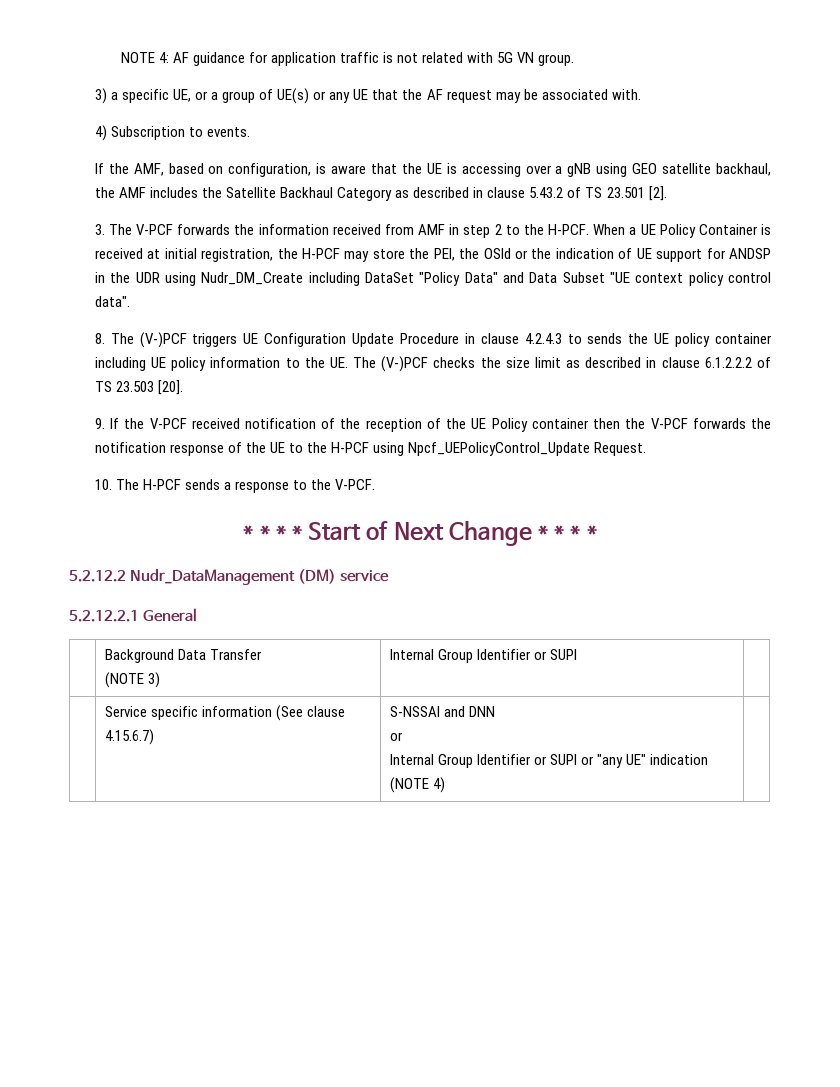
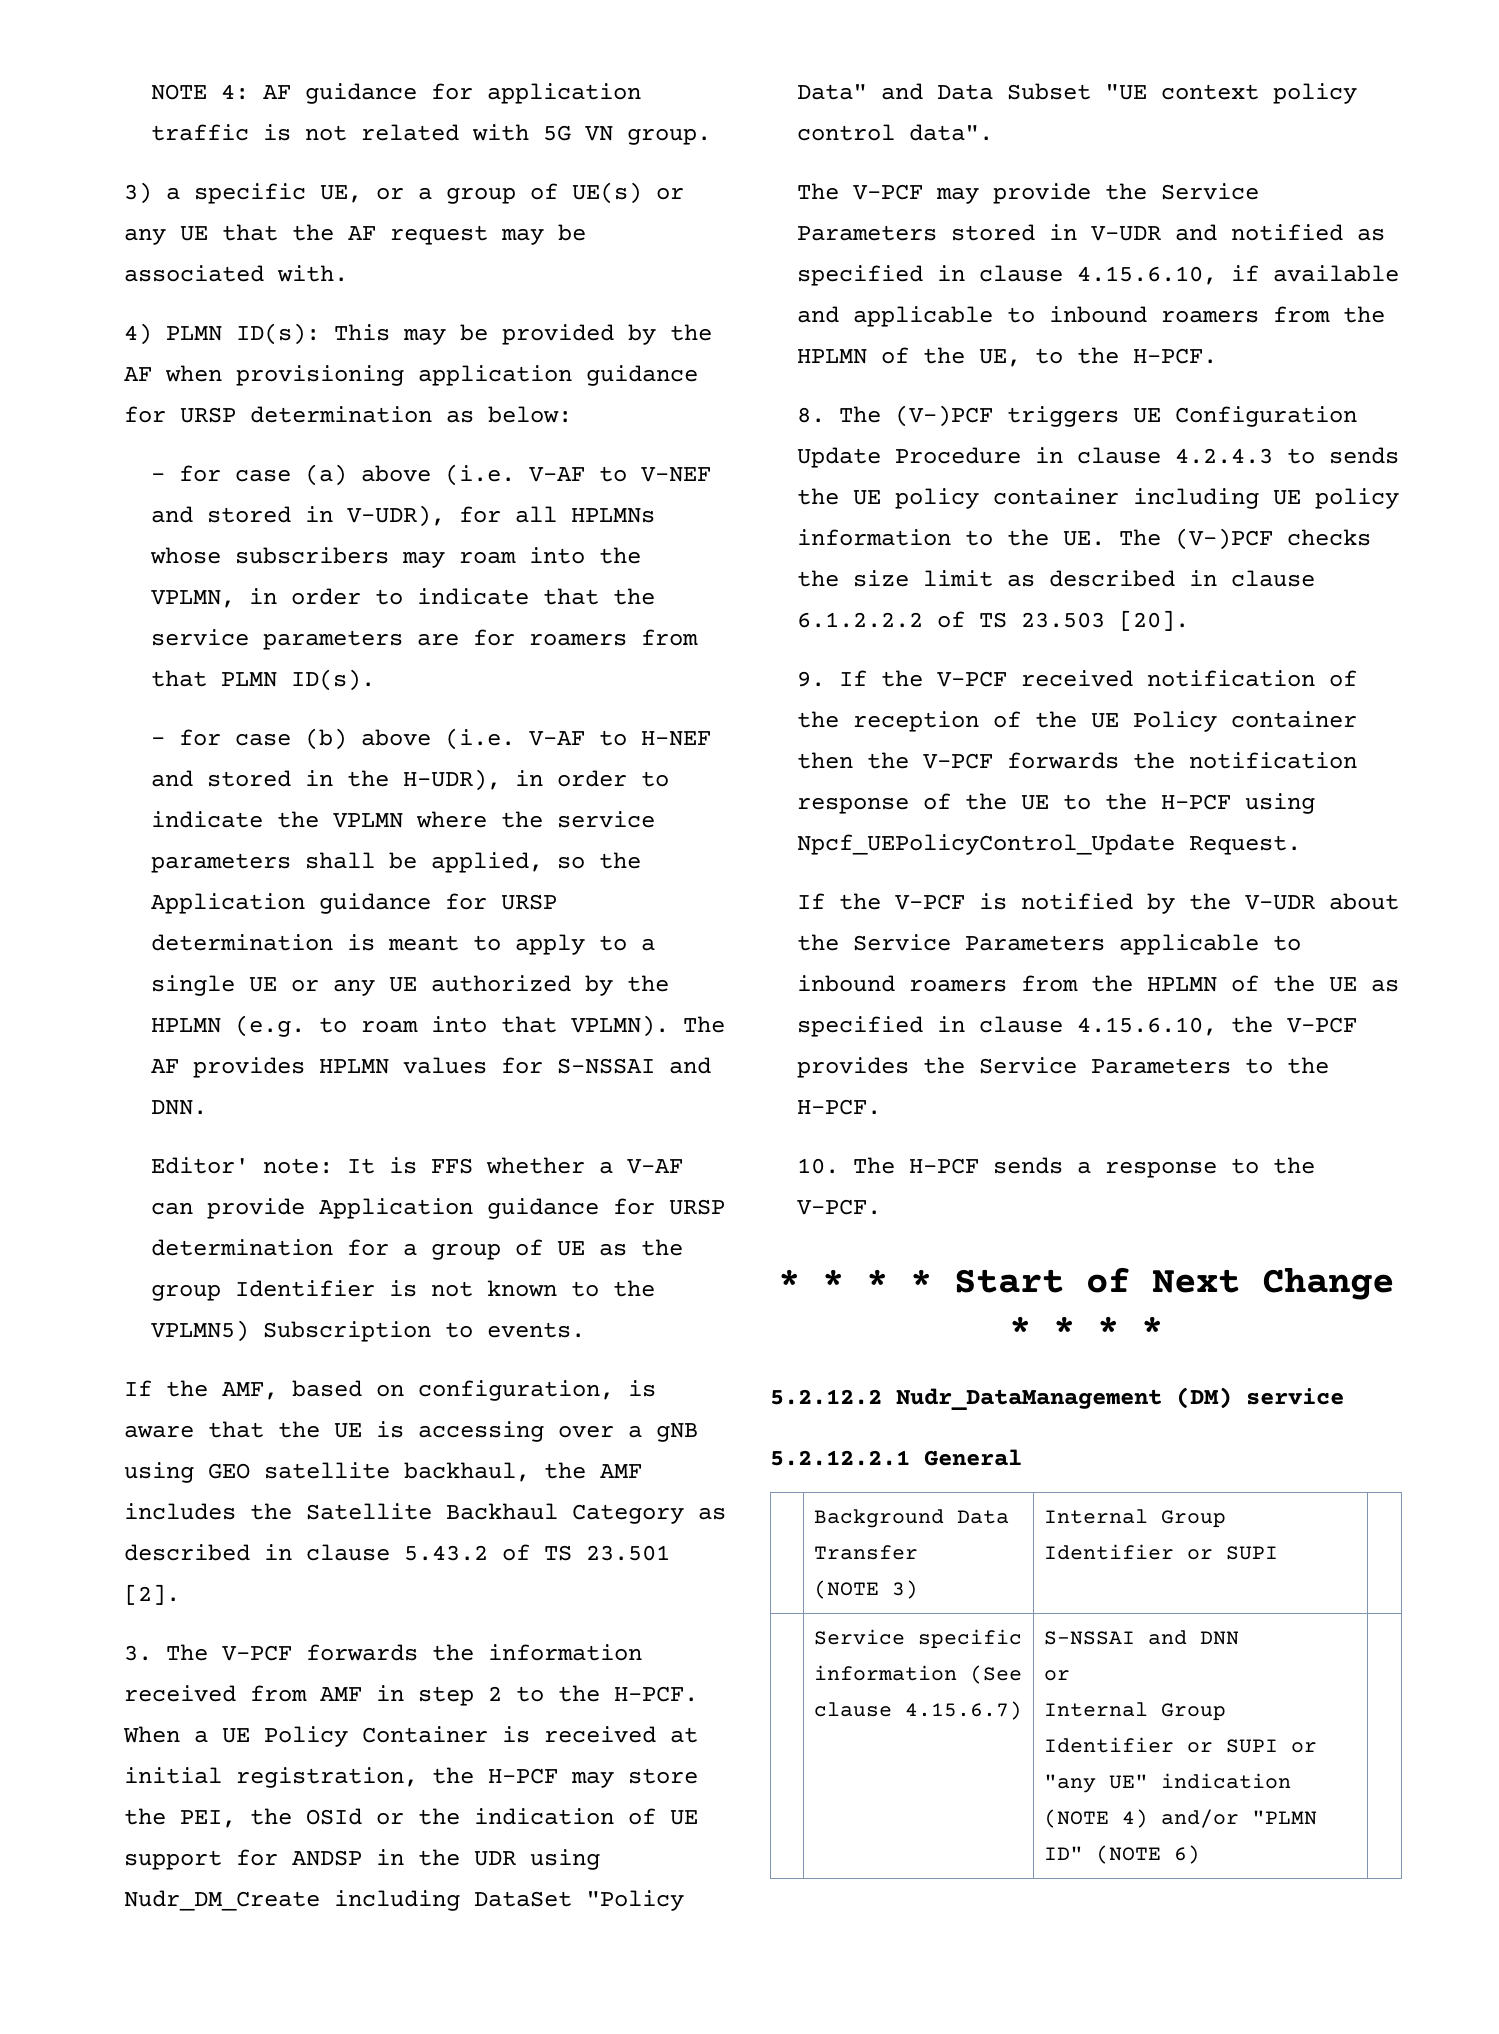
(107, 133) none -> [165,323,712,345] [123,365,698,386] [123,406,572,423] [150,464,711,486] [150,505,655,527] [149,547,641,568] [150,588,655,608] [150,629,698,650] [150,669,375,691] [150,728,711,750] [150,769,669,791] [150,811,655,828] [150,852,641,873] [150,893,557,914] [150,934,655,955] [150,975,669,996] [150,1015,725,1037] [150,1057,711,1078] [150,1100,207,1115] [150,1157,683,1174] [150,1198,725,1219] [150,1239,683,1260] [150,1280,655,1301] [150,1320,249,1342] PLMN ID(s): This may be provided by the AF when provisioning application guidance for URSP determination as below: // - for case (a) above (i.e. V-AF to V-NEF and stored in V-UDR), for all HPLMNs whose subscribers may roam into the VPLMN, in order to indicate that the service parameters are for roamers from that PLMN ID(s). // - for case (b) above (i.e. V-AF to H-NEF and stored in the H-UDR), in order to indicate the VPLMN where the service parameters shall be applied, so the Application guidance for URSP determination is meant to apply to a single UE or any UE authorized by the HPLMN (e.g. to roam into that VPLMN). The AF provides HPLMN values for S-NSSAI and DNN. // Editor' note: It is FFS whether a V-AF can provide Application guidance for URSP determination for a group of UE as the group Identifier is not known to the VPLMN5)
(130, 301) none -> [796,183,1259,204] [796,224,1385,241] [796,265,1399,286] [796,306,1385,327] [796,347,1217,367] // The V-PCF may provide the Service Parameters stored in V-UDR and notified as specified in clause 4.15.6.10, if available and applicable to inbound roamers from the HPLMN of the UE, to the H-PCF.
(647, 449) none -> [796,893,1399,914] [796,934,1301,955] [796,975,1399,992] [796,1016,1357,1037] [796,1057,1329,1078] [796,1099,881,1115] // If the V-PCF is notified by the V-UDR about the Service Parameters applicable to inbound roamers from the HPLMN of the UE as specified in clause 4.15.6.10, the V-PCF provides the Service Parameters to the H-PCF.
(445, 785) none -> [1160,1809,1317,1828] [1043,1845,1200,1864] and/or "PLMN ID" (NOTE 6)

